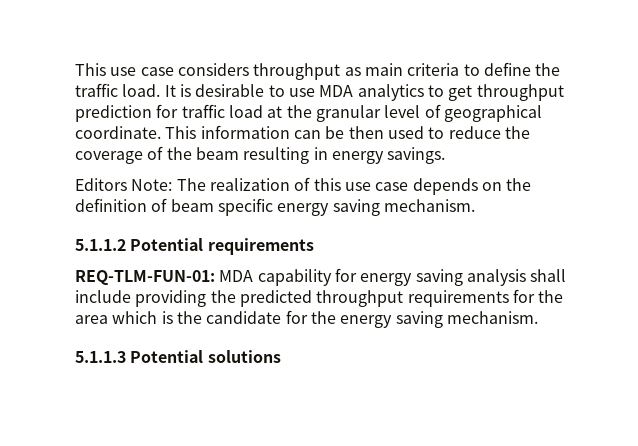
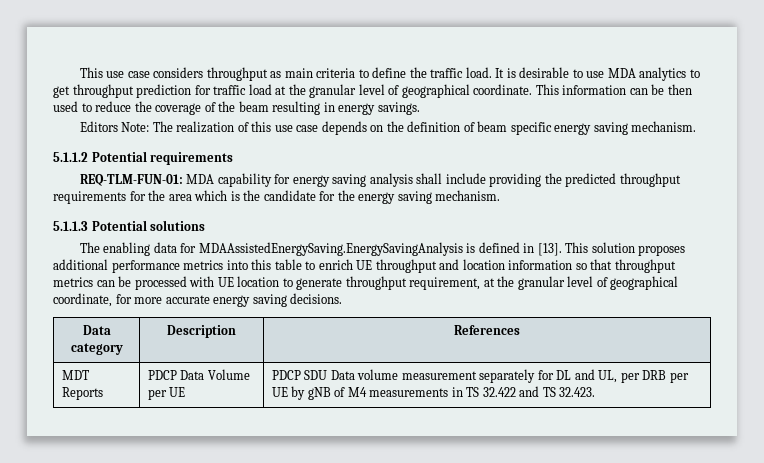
(281, 356) none -> [79,242,686,256] [53,259,676,273] [53,276,679,290] [53,293,343,307] [82,325,111,335] [70,343,123,355] [167,325,236,338] [454,325,520,335] [61,370,89,380] [61,387,103,400] [147,369,250,380] [147,387,186,400] [271,369,689,383] [271,386,596,400] // The enabling data for MDAAssistedEnergySaving.EnergySavingAnalysis is defined in [13]. This solution proposes additional performance metrics into this table to enrich UE throughput and location information so that throughput metrics can be processed with UE location to generate throughput requirement, at the granular level of geographical coordinate, for more accurate energy saving decisions. // Data category | Description | References // MDT Reports | PDCP Data Volume per UE | PDCP SDU Data volume measurement separately for DL and UL, per DRB per UE by gNB of M4 measurements in TS 32.422 and TS 32.423.

